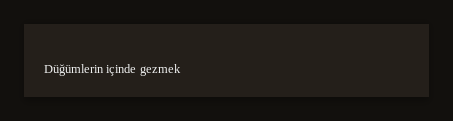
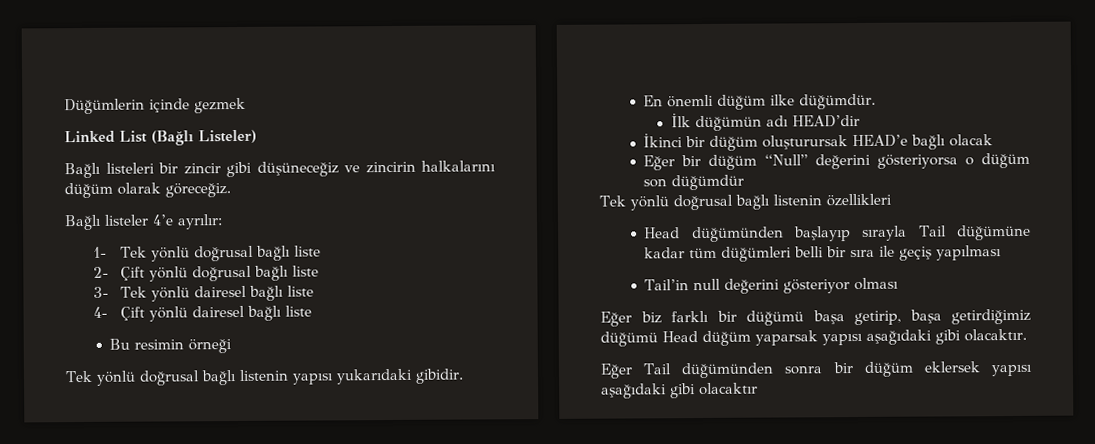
(181, 70) none -> [64,129,257,146] [64,160,496,179] [64,182,231,199] [64,214,223,231] [92,245,322,262] [92,265,320,282] [92,285,315,302] [92,305,313,322] [109,338,233,354] [65,368,464,386] [643,93,877,110] [670,113,860,132] [643,133,994,151] [643,152,1030,171] [643,174,745,191] [599,193,892,211] [644,224,1031,243] [644,245,1003,262] [644,277,900,294] [600,308,1031,327] [600,328,1027,347] [600,361,1033,379] [601,382,758,399] // Linked List (Bağlı Listeler) // Bağlı listeleri bir zincir gibi düşüneceğiz ve zincirin halkalarını düğüm olarak göreceğiz. // Bağlı listeler 4’e ayrılır: // 1- Tek yönlü doğrusal bağlı liste // 2- Çift yönlü doğrusal bağlı liste // 3- Tek yönlü dairesel bağlı liste // 4- Çift yönlü dairesel bağlı liste // Bu resimin örneği // Tek yönlü doğrusal bağlı listenin yapısı yukarıdaki gibidir. // En önemli düğüm ilke düğümdür. // İlk düğümün adı HEAD’dir // İkinci bir düğüm oluşturursak HEAD’e bağlı olacak // Eğer bir düğüm “Null” değerini gösteriyorsa o düğüm son düğümdür // Tek yönlü doğrusal bağlı listenin özellikleri // Head düğümünden başlayıp sırayla Tail düğümüne kadar tüm düğümleri belli bir sıra ile geçiş yapılması // Tail’in null değerini gösteriyor olması // Eğer biz farklı bir düğümü başa getirip, başa getirdiğimiz düğümü Head düğüm yaparsak yapısı aşağıdaki gibi olacaktır. // Eğer Tail düğümünden sonra bir düğüm eklersek yapısı aşağıdaki gibi olacaktır

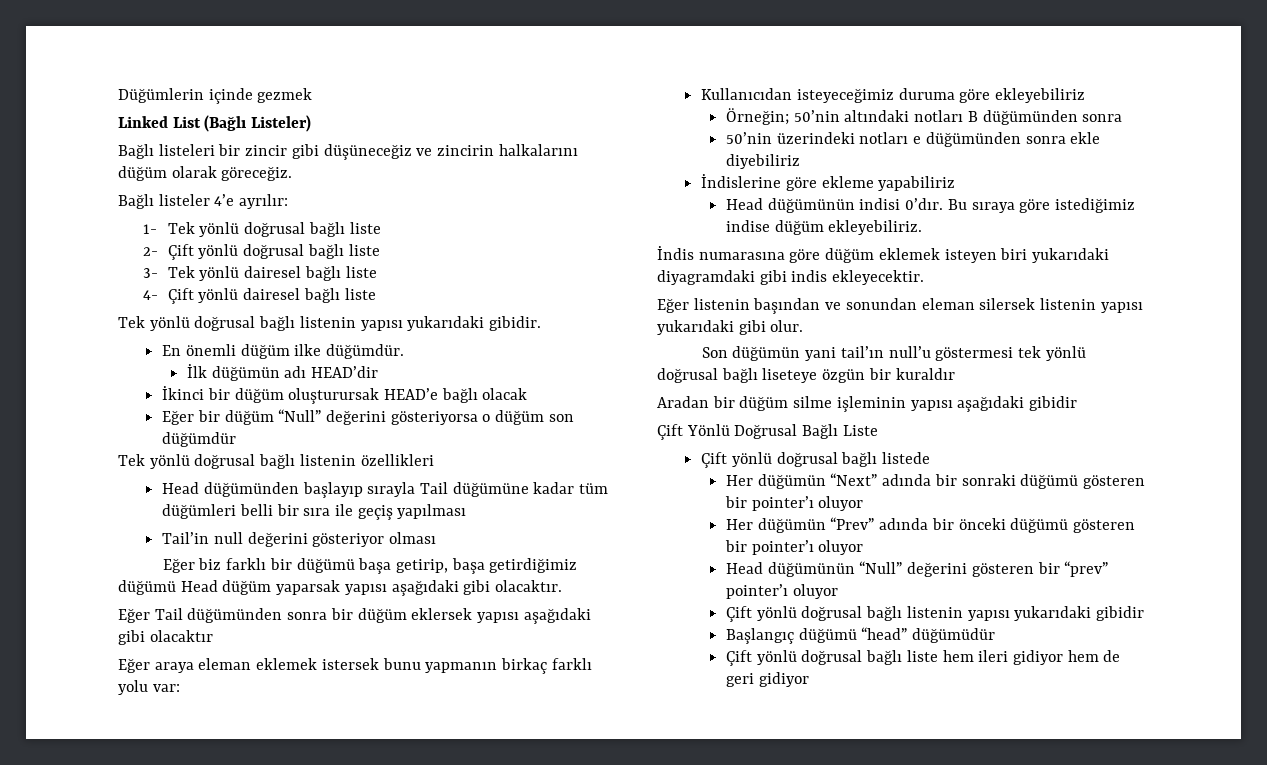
[109,338,233,354] // Bu resimin örneği -> (376, 294) none
(758, 389) none -> [118,658,592,674] [118,680,180,695] [701,88,1085,103] [725,108,1123,125] [725,132,1101,147] [725,154,800,169] [701,174,956,191] [725,198,1135,213] [725,220,923,235] [657,246,1110,263] [657,270,925,285] [657,298,1143,314] [657,320,804,335] [701,346,1086,361] [657,368,955,383] [657,396,1078,412] [657,424,878,440] [701,452,930,468] [725,473,1145,489] [724,496,864,511] [725,517,1135,533] [724,540,864,555] [725,561,1109,577] [725,584,838,599] [725,606,1144,622] [725,627,996,644] [725,650,1121,666] [725,672,809,687] // Eğer araya eleman eklemek istersek bunu yapmanın birkaç farklı yolu var: // Kullanıcıdan isteyeceğimiz duruma göre ekleyebiliriz // Örneğin; 50’nin altındaki notları B düğümünden sonra // 50’nin üzerindeki notları e düğümünden sonra ekle diyebiliriz // İndislerine göre ekleme yapabiliriz // Head düğümünün indisi 0’dır. Bu sıraya göre istediğimiz indise düğüm ekleyebiliriz. // İndis numarasına göre düğüm eklemek isteyen biri yukarıdaki diyagramdaki gibi indis ekleyecektir. // Eğer listenin başından ve sonundan eleman silersek listenin yapısı yukarıdaki gibi olur. // Son düğümün yani tail’ın null’u göstermesi tek yönlü doğrusal bağlı liseteye özgün bir kuraldır // Aradan bir düğüm silme işleminin yapısı aşağıdaki gibidir // Çift Yönlü Doğrusal Bağlı Liste // Çift yönlü doğrusal bağlı listede // Her düğümün “Next” adında bir sonraki düğümü gösteren bir pointer’ı oluyor // Her düğümün “Prev” adında bir önceki düğümü gösteren bir pointer’ı oluyor // Head düğümünün “Null” değerini gösteren bir “prev” pointer’ı oluyor // Çift yönlü doğrusal bağlı listenin yapısı yukarıdaki gibidir // Başlangıç düğümü “head” düğümüdür // Çift yönlü doğrusal bağlı liste hem ileri gidiyor hem de geri gidiyor

